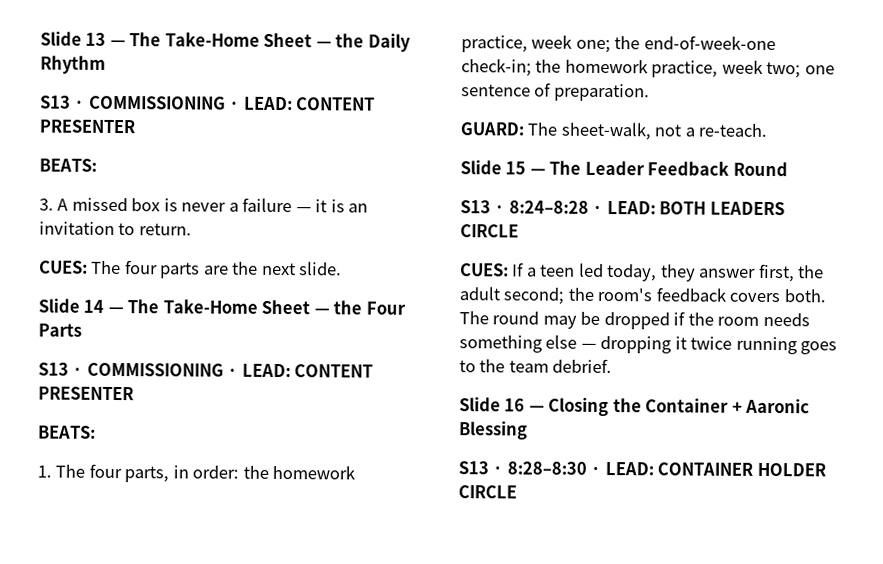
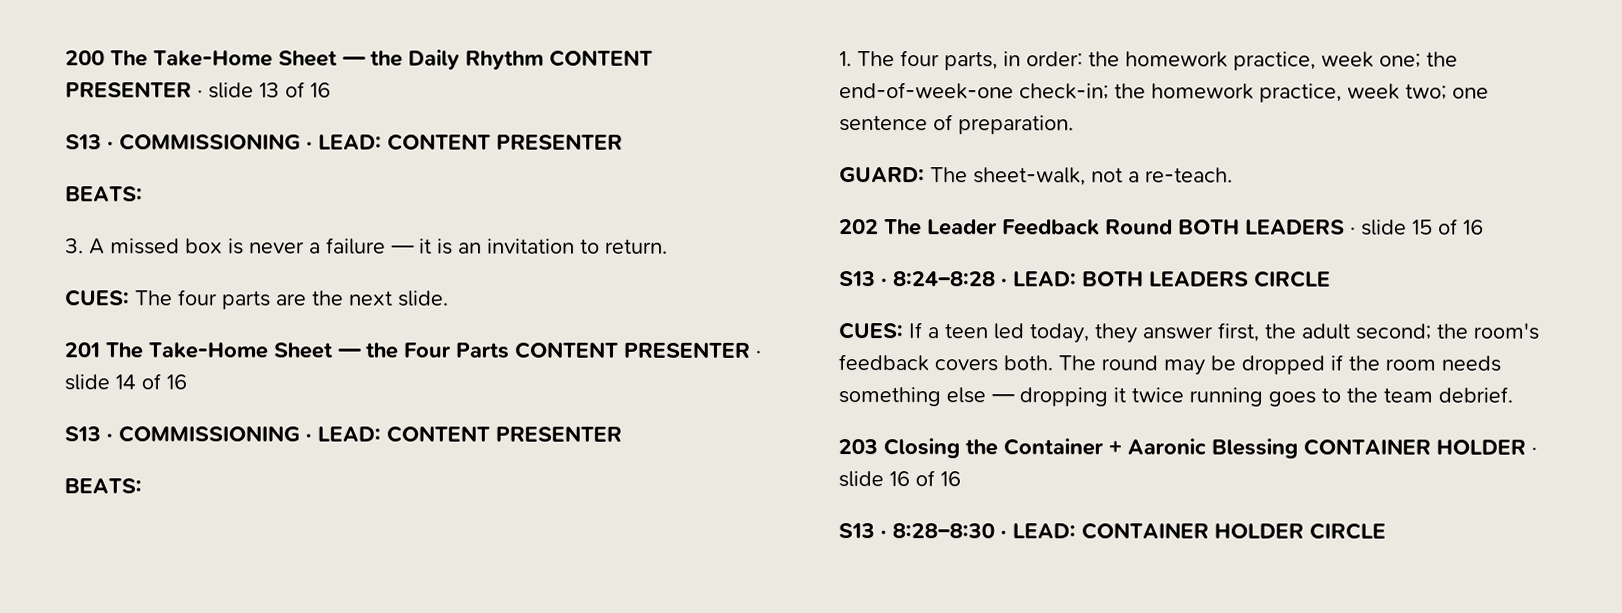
[40,31,126,47] Slide 13 — -> [65,50,105,66] 200
(106, 64) none -> [549,49,653,67] [65,81,331,99] CONTENT PRESENTER · slide 13 of 16
[38,298,124,314] Slide 14 — -> [64,342,100,358] 201
(82, 330) none -> [514,341,761,359] [64,373,187,391] CONTENT PRESENTER · slide 14 of 16
[460,160,546,175] Slide 15 — -> [839,219,879,235] 202
(788, 169) none -> [1178,218,1484,236] BOTH LEADERS · slide 15 of 16
[459,397,545,412] Slide 16 — -> [838,439,878,455] 203
(528, 430) none -> [1303,438,1537,456] [838,470,961,488] CONTAINER HOLDER · slide 16 of 16

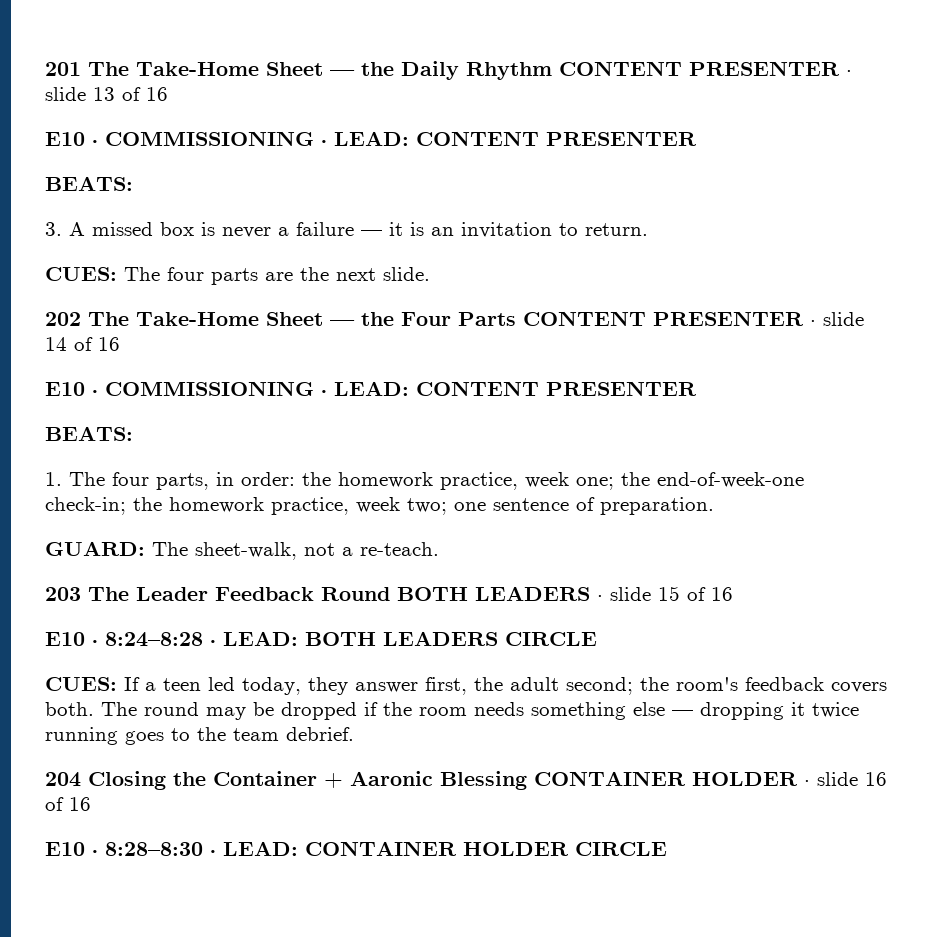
[65,50,105,66] 200 -> [45,62,81,76] 201
[65,134,102,150] S13 -> [45,132,85,146] E10
[64,342,100,358] 201 -> [45,312,81,326] 202
[64,426,101,442] S13 -> [45,382,85,396] E10
[839,219,879,235] 202 -> [45,587,81,601] 203
[839,271,876,287] S13 -> [45,632,85,646] E10
[838,439,878,455] 203 -> [45,772,81,787] 204
[838,523,875,539] S13 -> [45,842,85,856] E10

